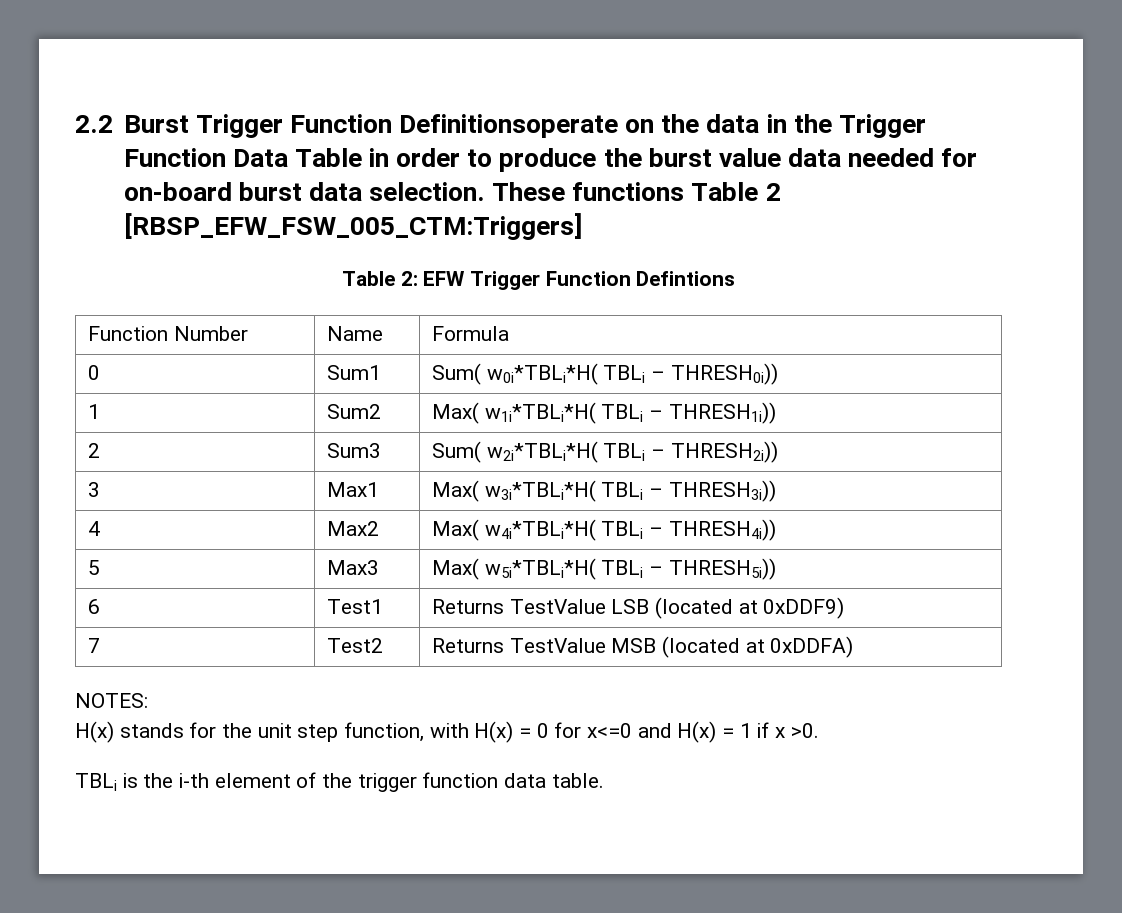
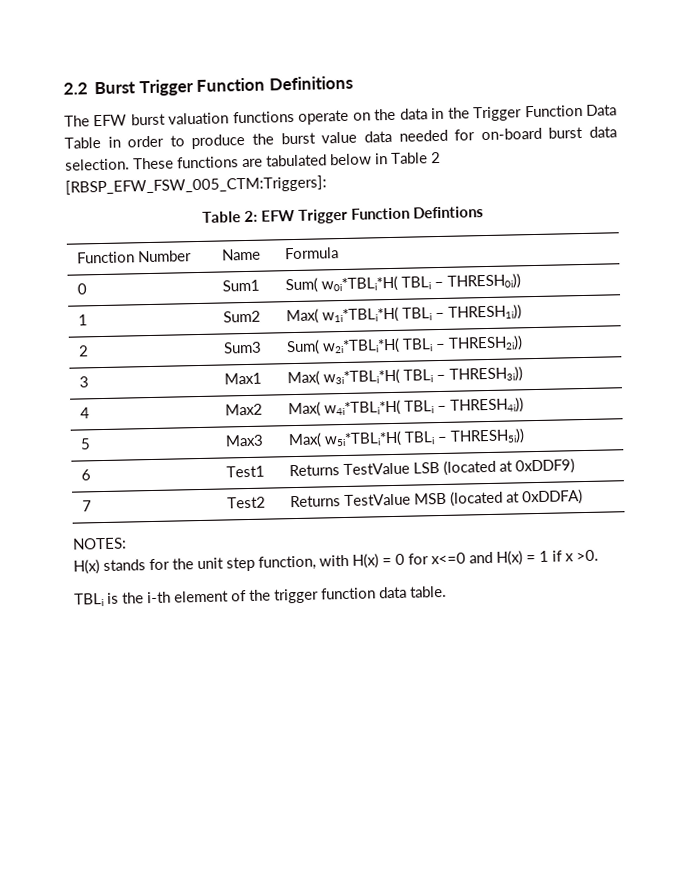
[398,114,618,138] Definitionsoperate -> [269,75,354,91] [64,109,350,127] Definitions // The EFW burst valuation functions operate
(685, 191) none -> [242,153,388,168] are tabulated below in
[123,213,582,240] [RBSP_EFW_FSW_005_CTM:Triggers] -> [65,175,327,196] [RBSP_EFW_FSW_005_CTM:Triggers]:

